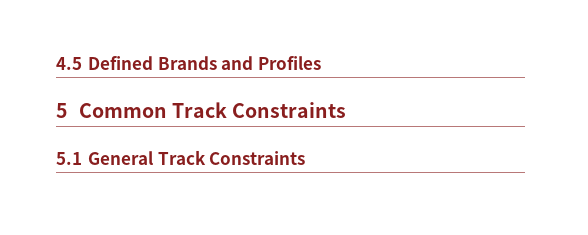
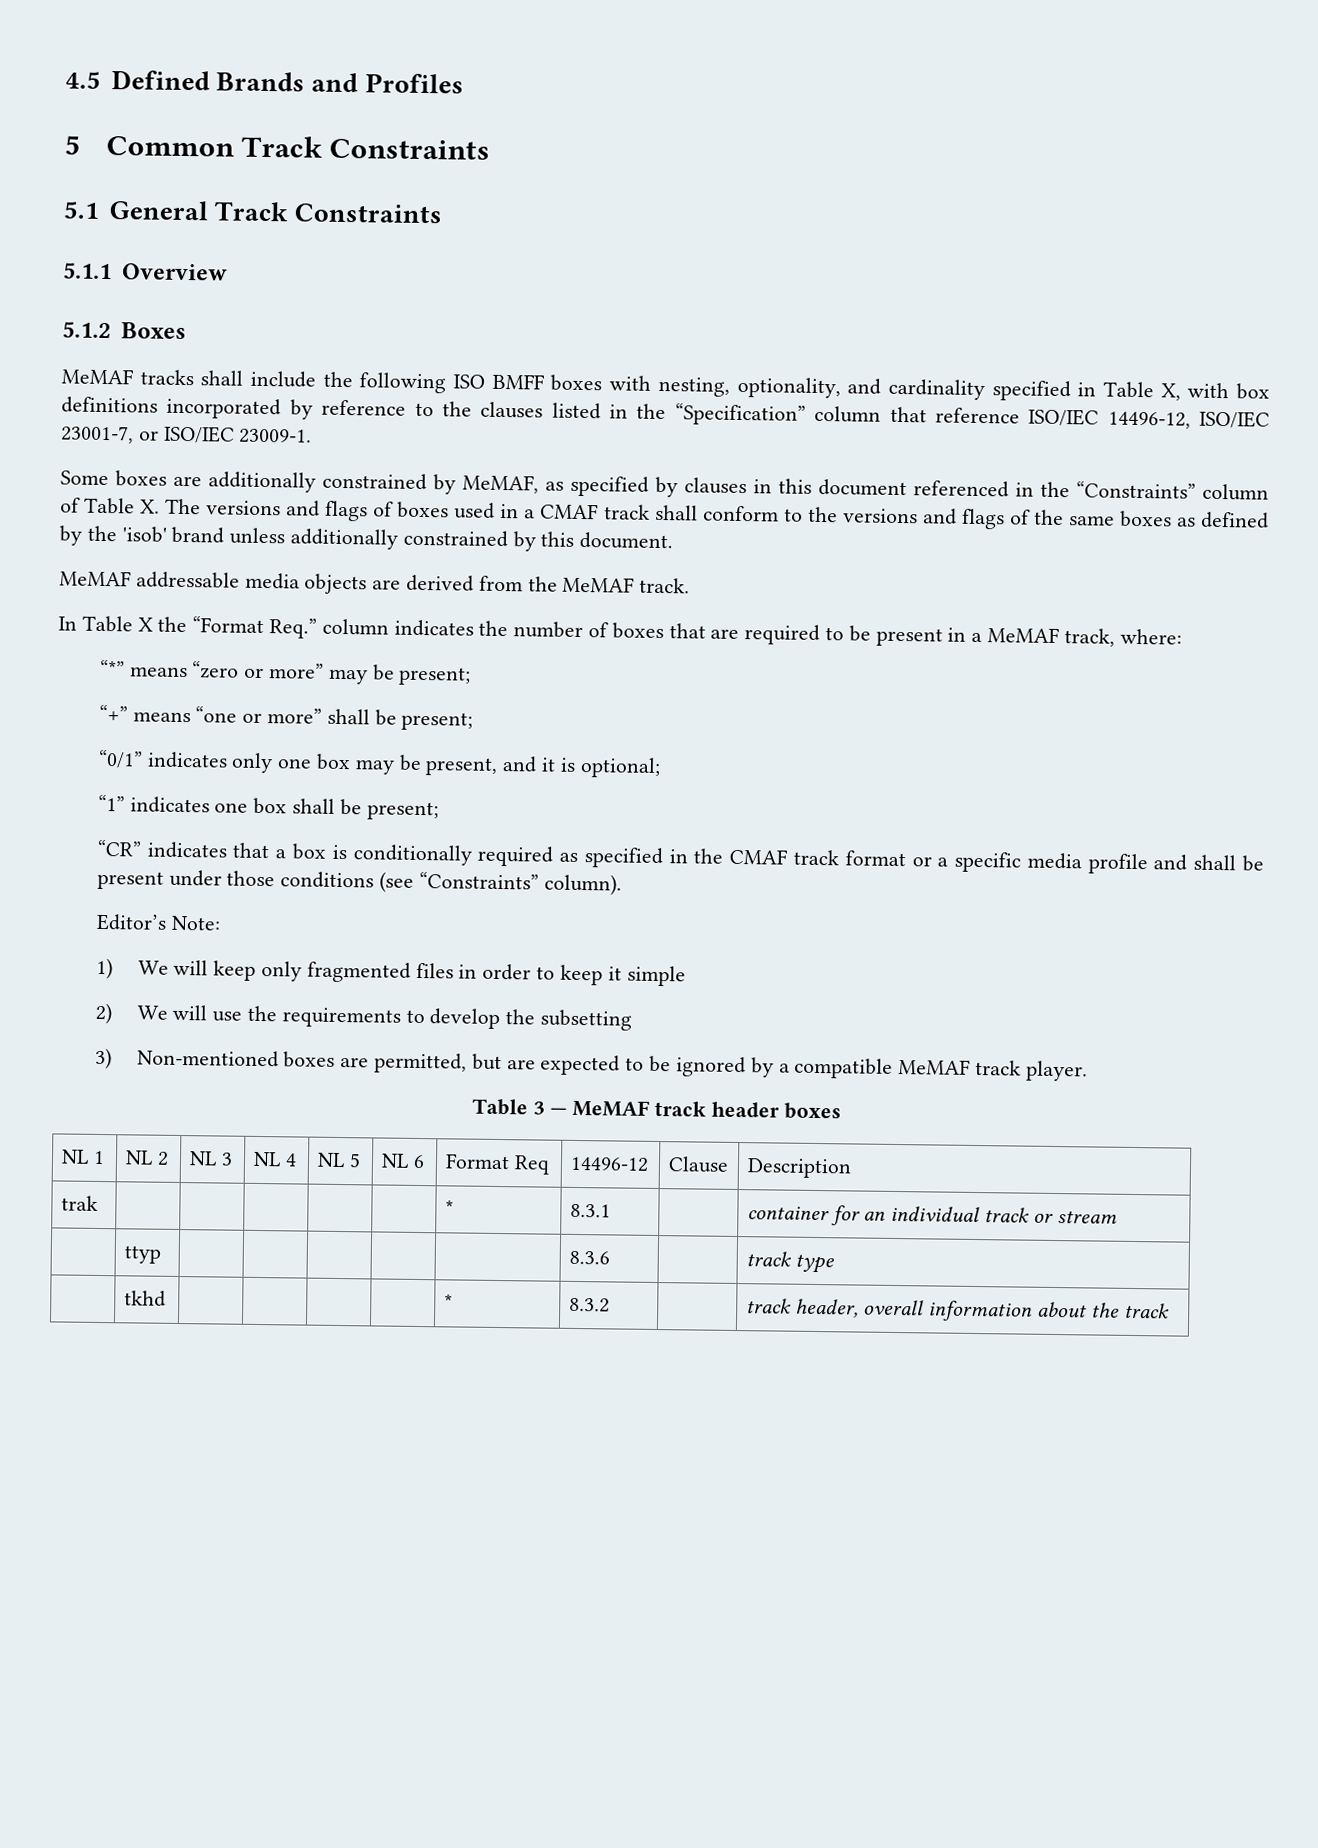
(306, 158) none -> [63,262,228,281] [62,321,186,340] [61,368,1271,402] [61,396,1270,429] [61,425,313,444] [60,470,1269,501] [60,497,1269,530] [59,525,674,552] [59,570,691,595] [58,615,1182,647] [99,659,472,686] [98,704,474,731] [97,749,661,778] [97,794,439,821] [96,839,1264,875] [96,869,622,896] [95,913,221,931] [95,957,686,987] [94,1002,633,1031] [94,1047,1088,1082] [472,1098,841,1120] [60,1149,105,1165] [124,1150,169,1166] [188,1151,233,1166] [252,1151,297,1167] [316,1152,361,1168] [380,1153,425,1169] [444,1153,550,1175] [569,1156,649,1172] [667,1156,729,1173] [746,1158,852,1179] [60,1195,98,1211] [444,1200,454,1216] [569,1203,611,1218] [746,1205,1117,1226] [123,1245,161,1264] [568,1250,610,1265] [745,1251,835,1274] [123,1290,166,1307] [443,1294,453,1310] [568,1297,610,1313] [745,1298,1170,1322] // 5.1.1 Overview // 5.1.2 Boxes // MeMAF tracks shall include the following ISO BMFF boxes with nesting, optionality, and cardinality specified in Table X, with box definitions incorporated by reference to the clauses listed in the “Specification” column that reference ISO/IEC 14496-12, ISO/IEC 23001-7, or ISO/IEC 23009-1. // Some boxes are additionally constrained by MeMAF, as specified by clauses in this document referenced in the “Constraints” column of Table X. The versions and flags of boxes used in a CMAF track shall conform to the versions and flags of the same boxes as defined by the 'isob' brand unless additionally constrained by this document. // MeMAF addressable media objects are derived from the MeMAF track. // In Table X the “Format Req.” column indicates the number of boxes that are required to be present in a MeMAF track, where: // “*” means “zero or more” may be present; // “+” means “one or more” shall be present; // “0/1” indicates only one box may be present, and it is optional; // “1” indicates one box shall be present; // “CR” indicates that a box is conditionally required as specified in the CMAF track format or a specific media profile and shall be present under those conditions (see “Constraints” column). // Editor’s Note: // 1) We will keep only fragmented files in order to keep it simple // 2) We will use the requirements to develop the subsetting // 3) Non-mentioned boxes are permitted, but are expected to be ignored by a compatible MeMAF track player. // Table 3 — MeMAF track header boxes // NL 1 | NL 2 | NL 3 | NL 4 | NL 5 | NL 6 | Format Req | 14496-12 | Clause | Description // trak | | | | | | * | 8.3.1 | | container for an individual track or stream // | ttyp | | | | | | 8.3.6 | | track type // | tkhd | | | | | * | 8.3.2 | | track header, overall information about the track

